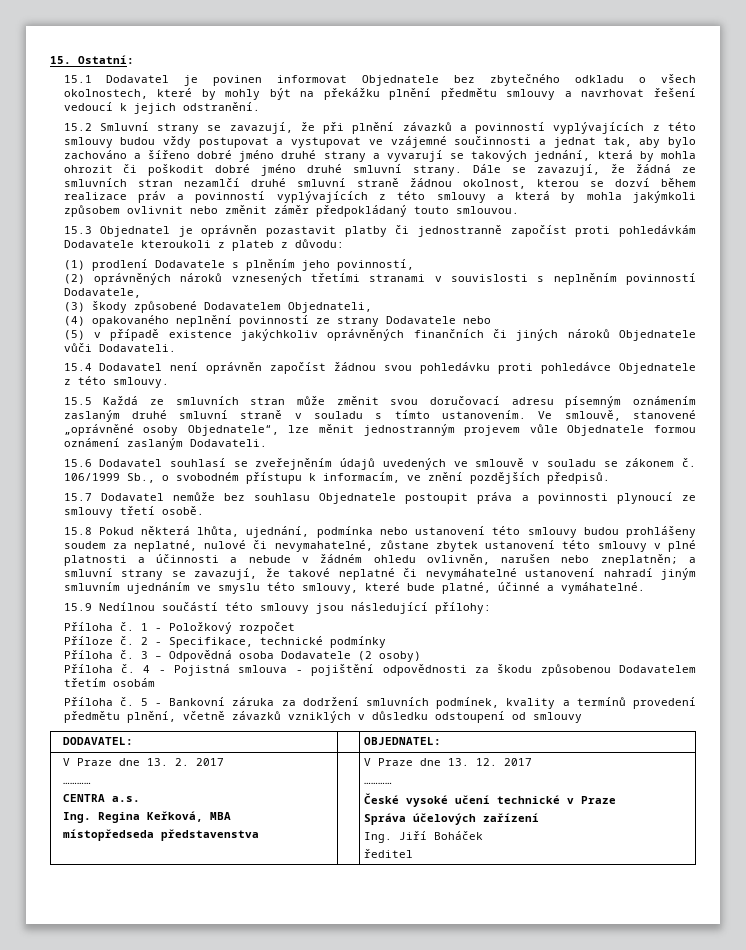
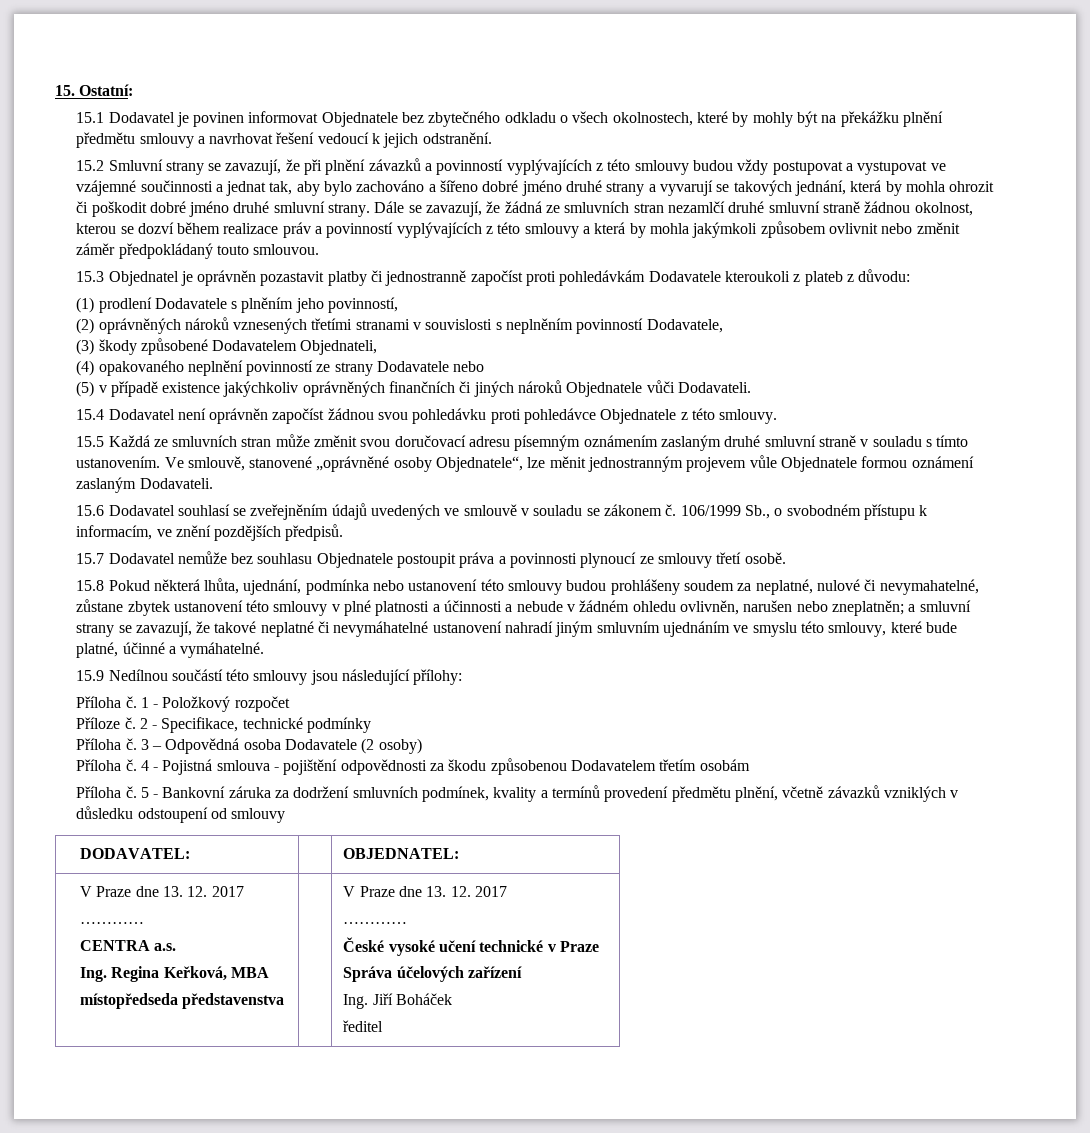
[175,758,190,766] 2. -> [187,886,208,897] 12.

